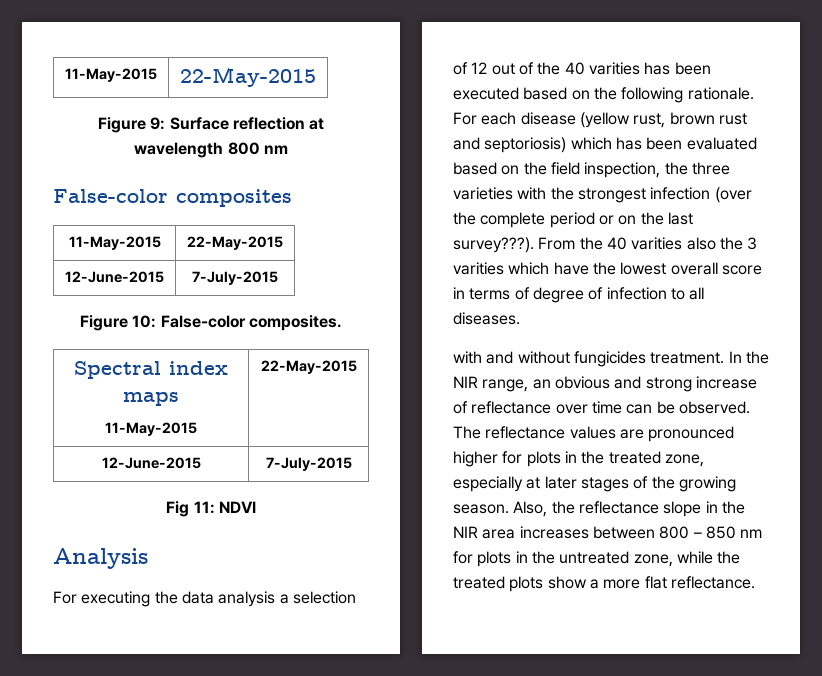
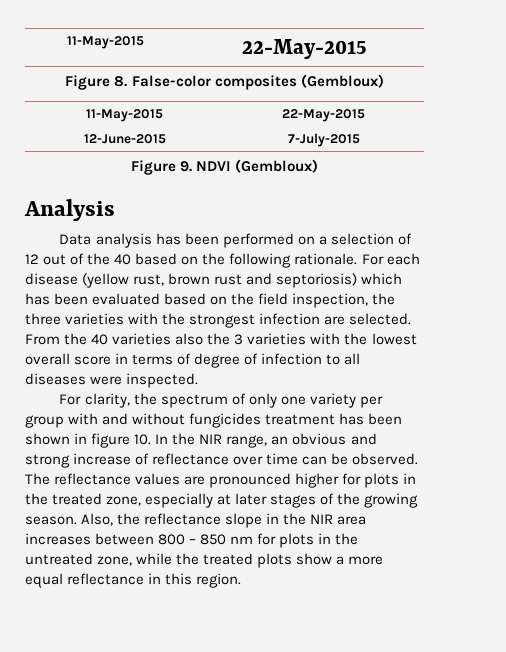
[150,117,325,130] [134,142,288,158] 9: Surface reflection at wavelength 800 nm // -> [114,76,128,87] 8.
(292, 198) none -> [300,74,384,88] (Gembloux)
[132,315,342,331] [74,361,228,379] [123,392,179,406] [105,422,197,436] [260,360,357,374] [101,457,201,469] [265,457,352,471] [166,501,215,517] 10: False-color composites. // Spectral index maps // 11-May-2015 | 22-May-2015 // 12-June-2015 | 7-July-2015 // Fig 11: -> [179,161,192,172] 9.
(256, 507) none -> [235,159,319,173] (Gembloux)
[53,591,276,607] For executing the data analysis -> [59,233,315,248] Data analysis has been performed on
[588,62,711,75] [453,87,519,100] varities has been executed -> (132, 259) none
[714,187,752,203] [453,212,693,228] [453,237,534,253] (over the complete period or on the last survey???). -> [324,313,412,325] are selected.
[631,237,683,250] varities -> [112,333,172,345] varieties
[453,262,589,275] varities which have -> [247,333,341,345] varieties with
[453,312,520,325] [453,351,725,367] diseases. // with and without fungicides treatment. -> [25,373,199,388] [59,393,383,408] [25,413,403,428] [25,433,152,448] diseases were inspected. // For clarity, the spectrum of only one variety per group with and without fungicides treatment has been shown in figure 10.
[644,576,755,589] flat reflectance. -> [25,573,242,588] equal reflectance in this region.

